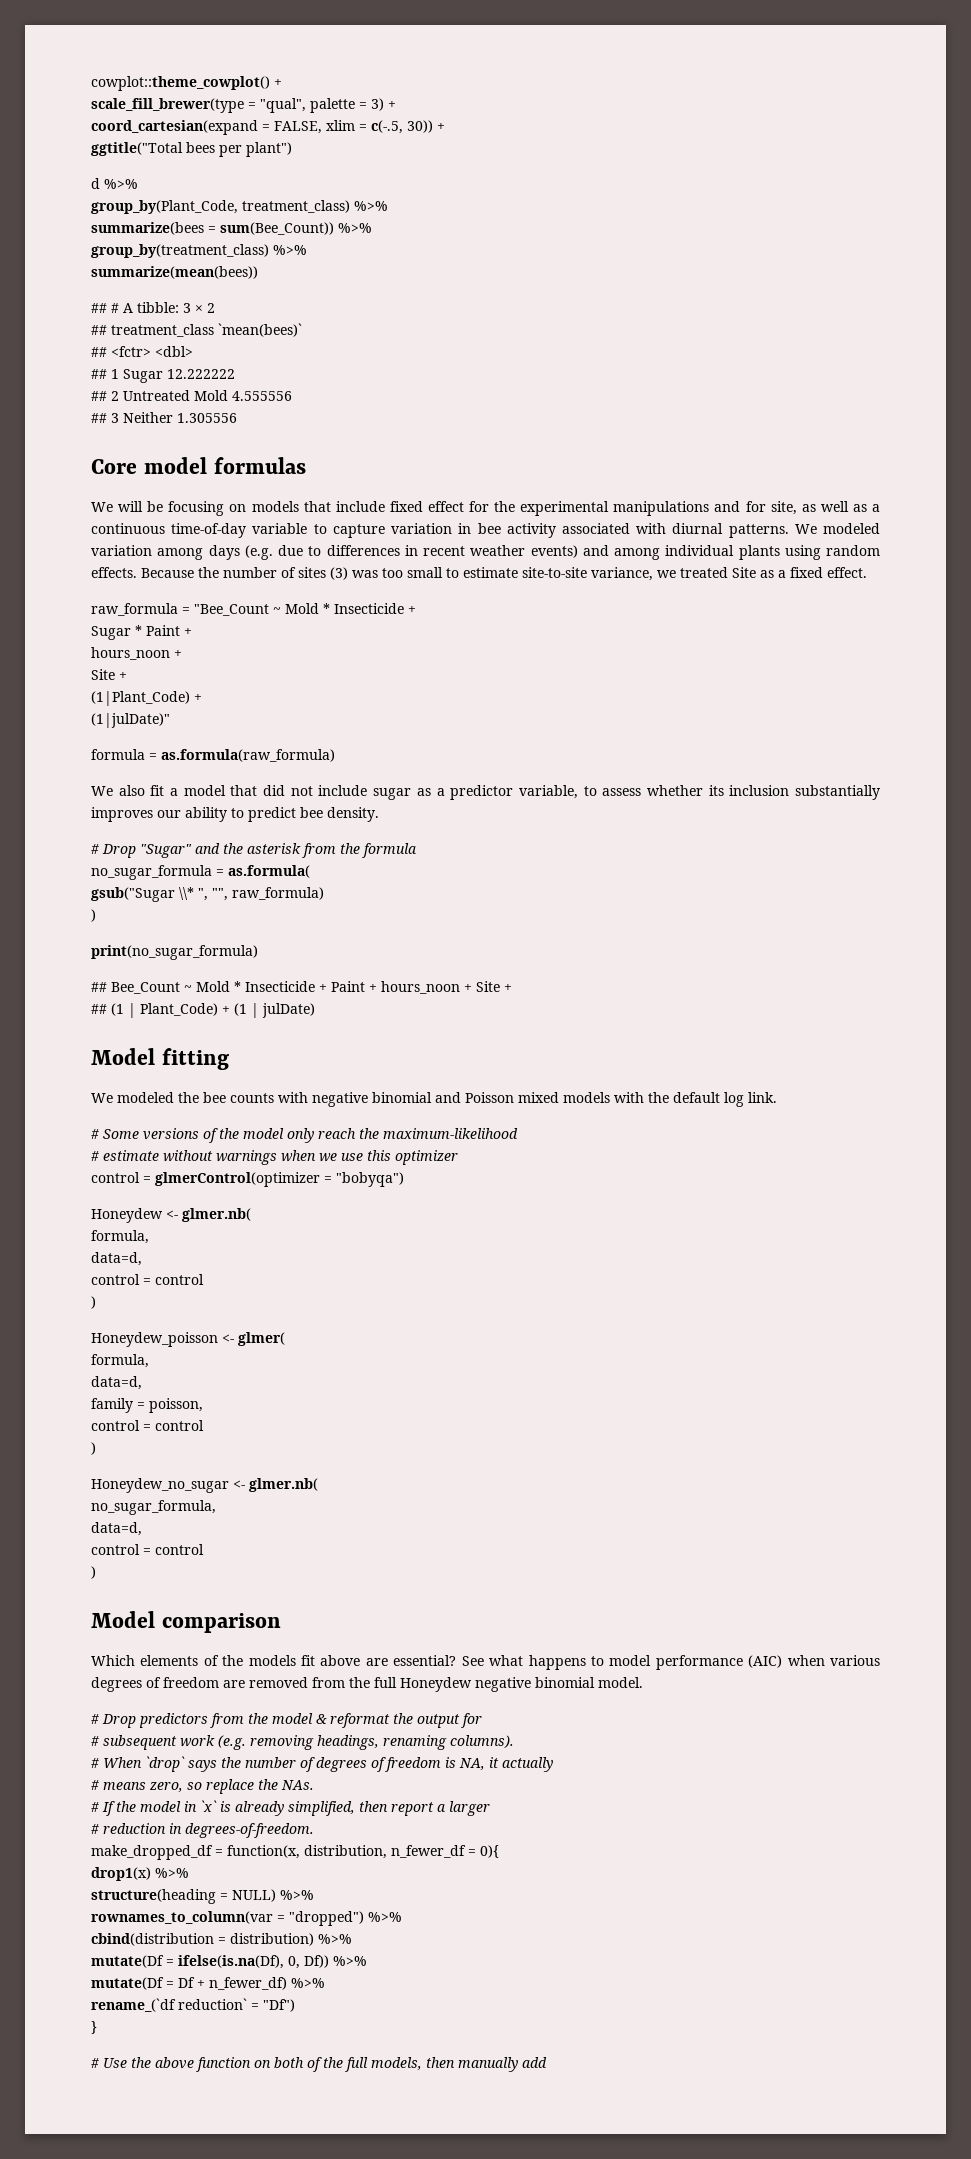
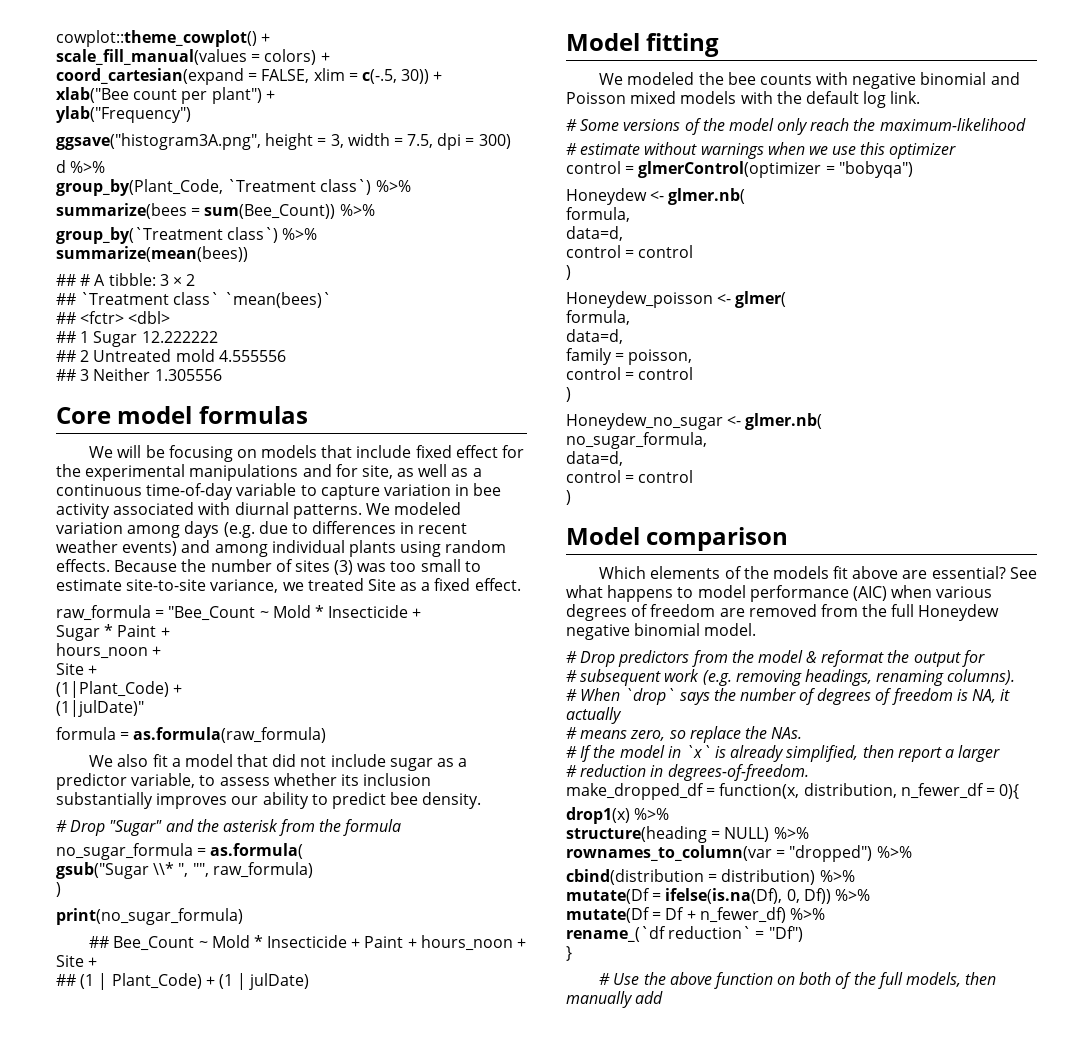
[91,98,384,113] scale_fill_brewer(type = "qual", palette = 3) -> [56,49,317,65] scale_fill_manual(values = colors)
[91,142,215,156] ggtitle("Total bees -> [56,87,178,103] xlab("Bee count
(292, 149) none -> [265,90,275,100] [56,106,191,123] [56,133,511,150] + // ylab("Frequency") // ggsave("histogram3A.png", height = 3, width = 7.5, dpi = 300)
[242,200,350,213] treatment_class) -> [227,179,372,195] `Treatment class`)
[91,244,269,258] group_by(treatment_class) -> [56,227,279,244] group_by(`Treatment class`)
[111,324,214,337] treatment_class -> [80,292,220,305] `Treatment class`
[194,390,228,401] Mold -> [175,349,215,362] mold

